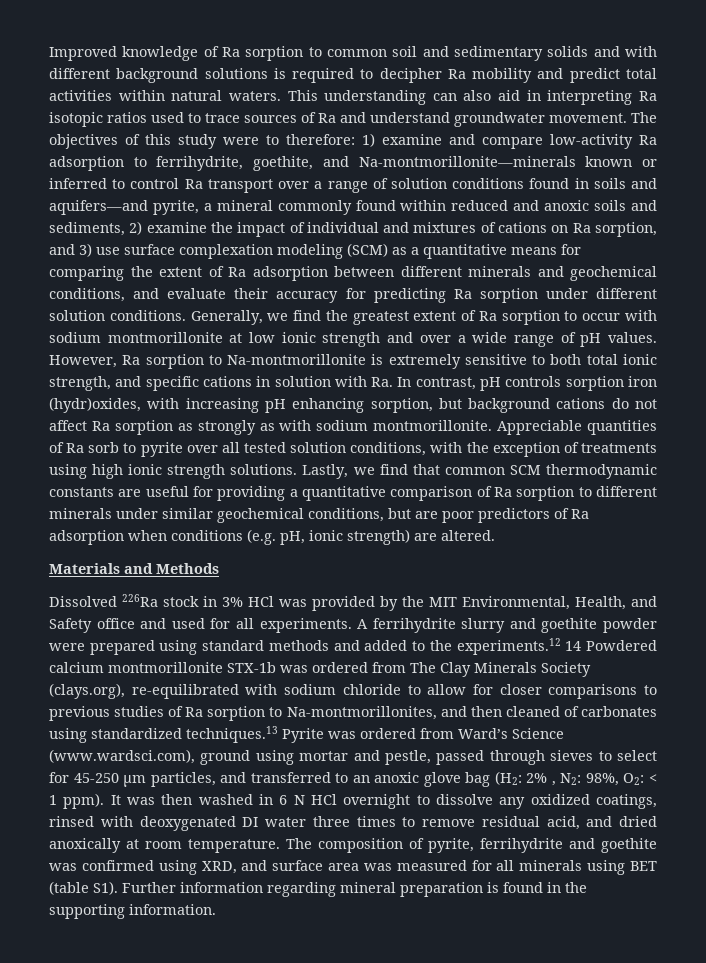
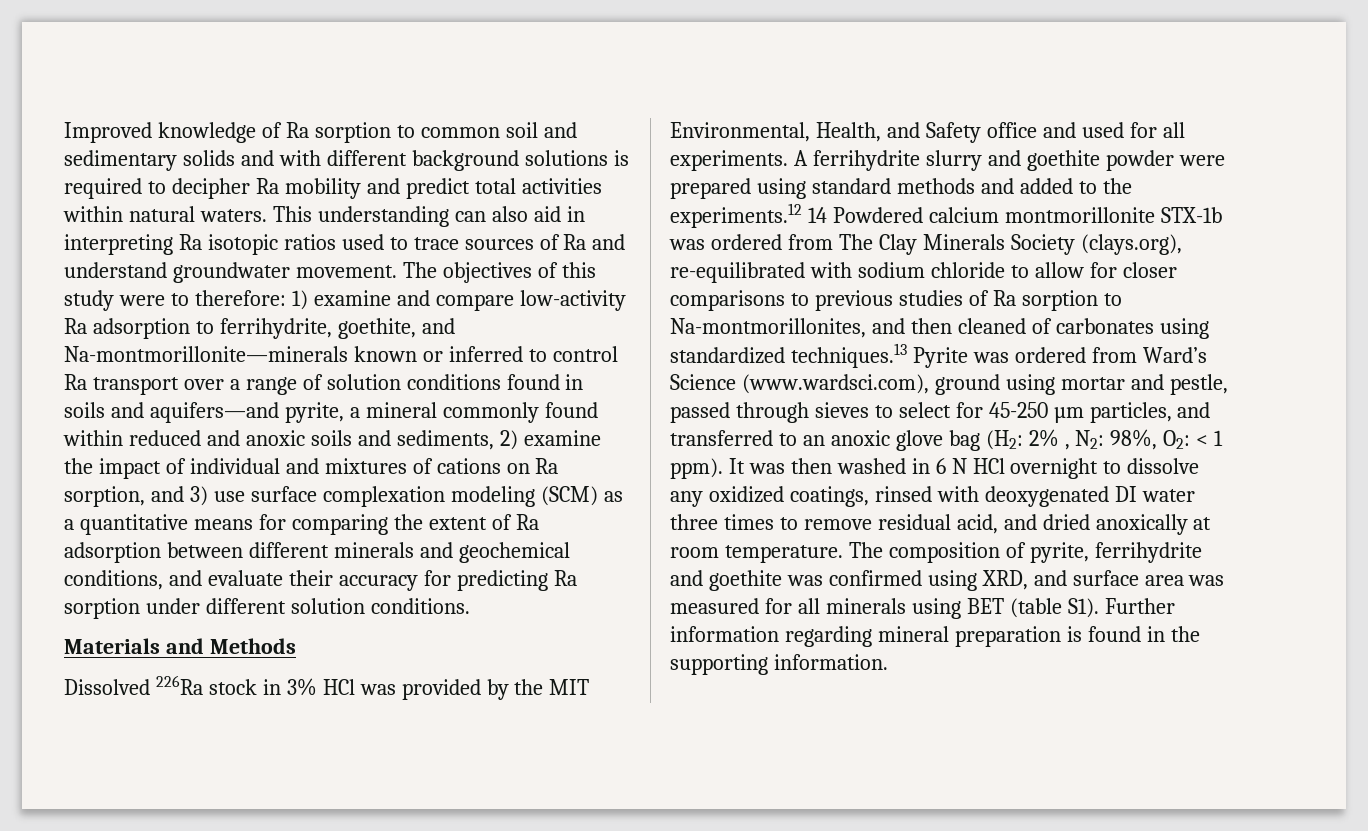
[190,310,657,325] [49,332,657,347] [49,354,657,369] [49,376,657,391] [49,397,657,413] [49,420,657,435] [49,442,657,457] [49,464,657,479] [49,486,657,501] [49,508,589,523] [49,529,495,545] Generally, we find the greatest extent of Ra sorption to occur with sodium montmorillonite at low ionic strength and over a wide range of pH values. However, Ra sorption to Na-montmorillonite is extremely sensitive to both total ionic strength, and specific cations in solution with Ra. In contrast, pH controls sorption iron (hydr)oxides, with increasing pH enhancing sorption, but background cations do not affect Ra sorption as strongly as with sodium montmorillonite. Appreciable quantities of Ra sorb to pyrite over all tested solution conditions, with the exception of treatments using high ionic strength solutions. Lastly, we find that common SCM thermodynamic constants are useful for providing a quantitative comparison of Ra sorption to different minerals under similar geochemical conditions, but are poor predictors of Ra adsorption when conditions (e.g. pH, ionic strength) are altered. -> (470, 606) none

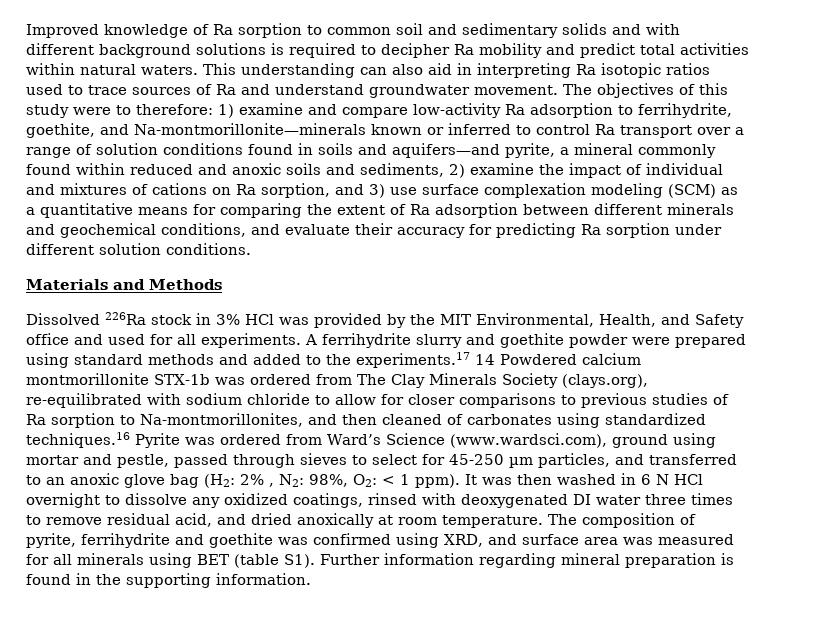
[670,203,802,228] experiments.12 -> [356,352,470,368] experiments.17
[790,343,907,368] techniques.13 -> [26,432,130,448] techniques.16

